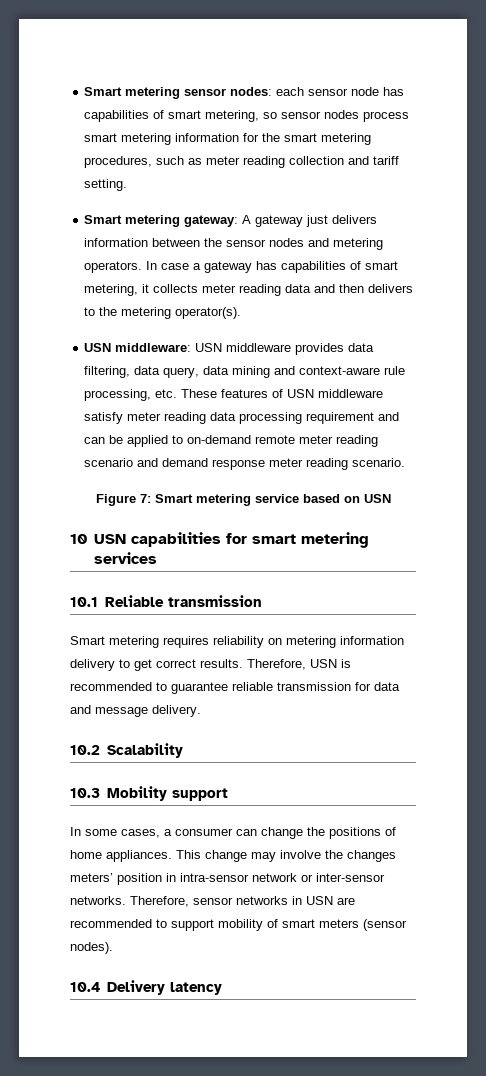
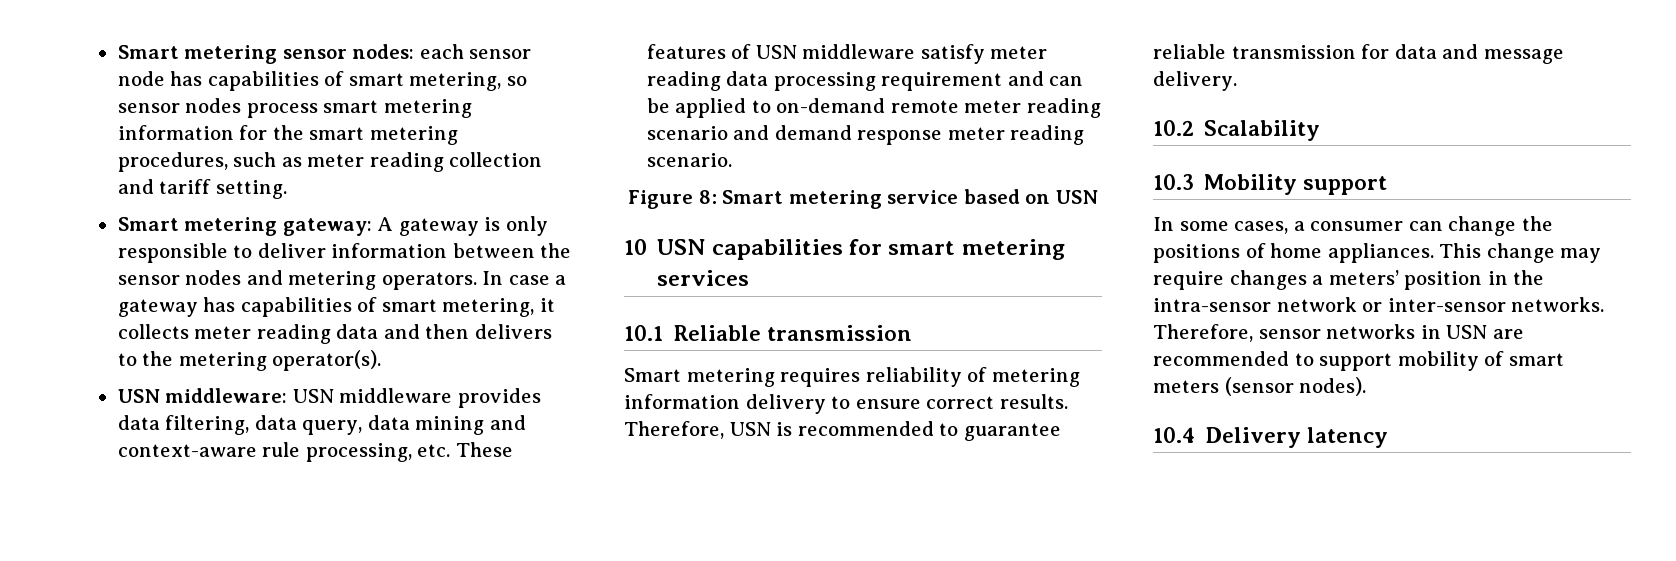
[306,215,378,227] just delivers -> [484,216,548,236] [117,243,326,263] is only responsible to deliver
[139,494,151,503] 7: -> [698,190,717,204] 8:
[268,638,282,645] on -> [967,367,988,382] of
[134,659,152,671] get -> [855,399,921,409] ensure
[280,850,396,862] involve the changes -> [1153,270,1324,290] require changes a
(176, 877) none -> [1513,270,1545,285] the

